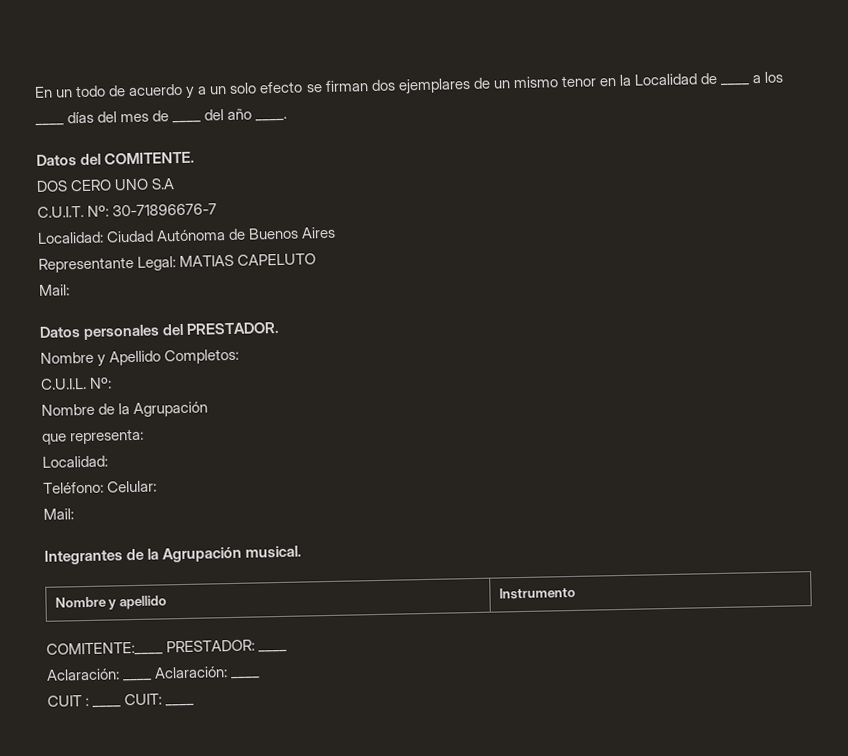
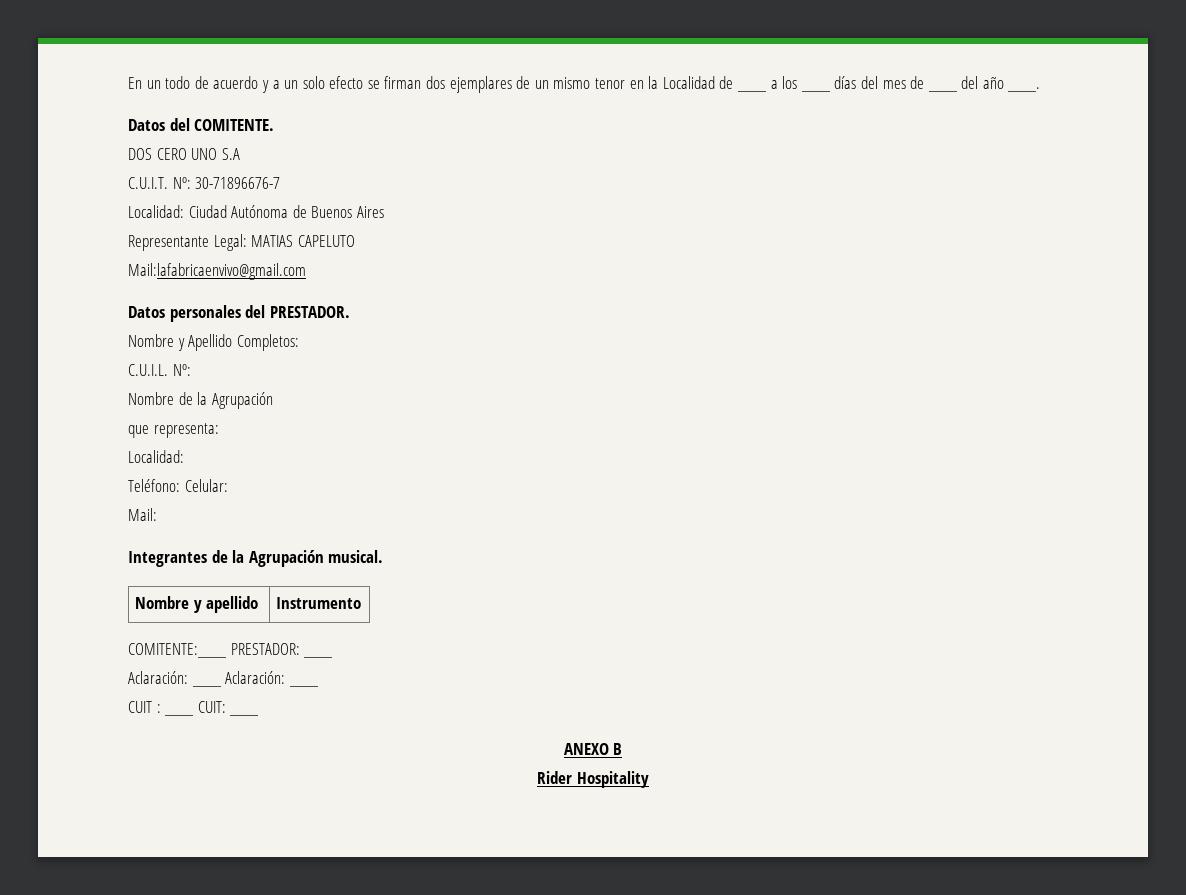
[39,284,70,296] Mail: -> [128,263,306,280] Mail:lafabricaenvivo@gmail.com
(195, 705) none -> [563,743,623,755] [537,771,649,788] // ANEXO B // Rider Hospitality

